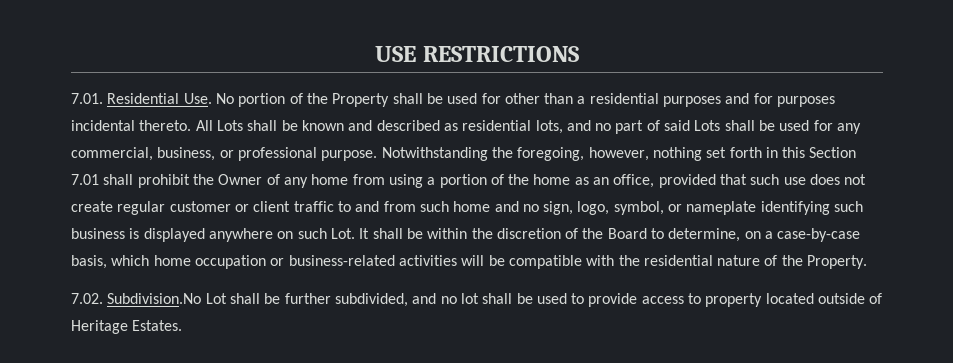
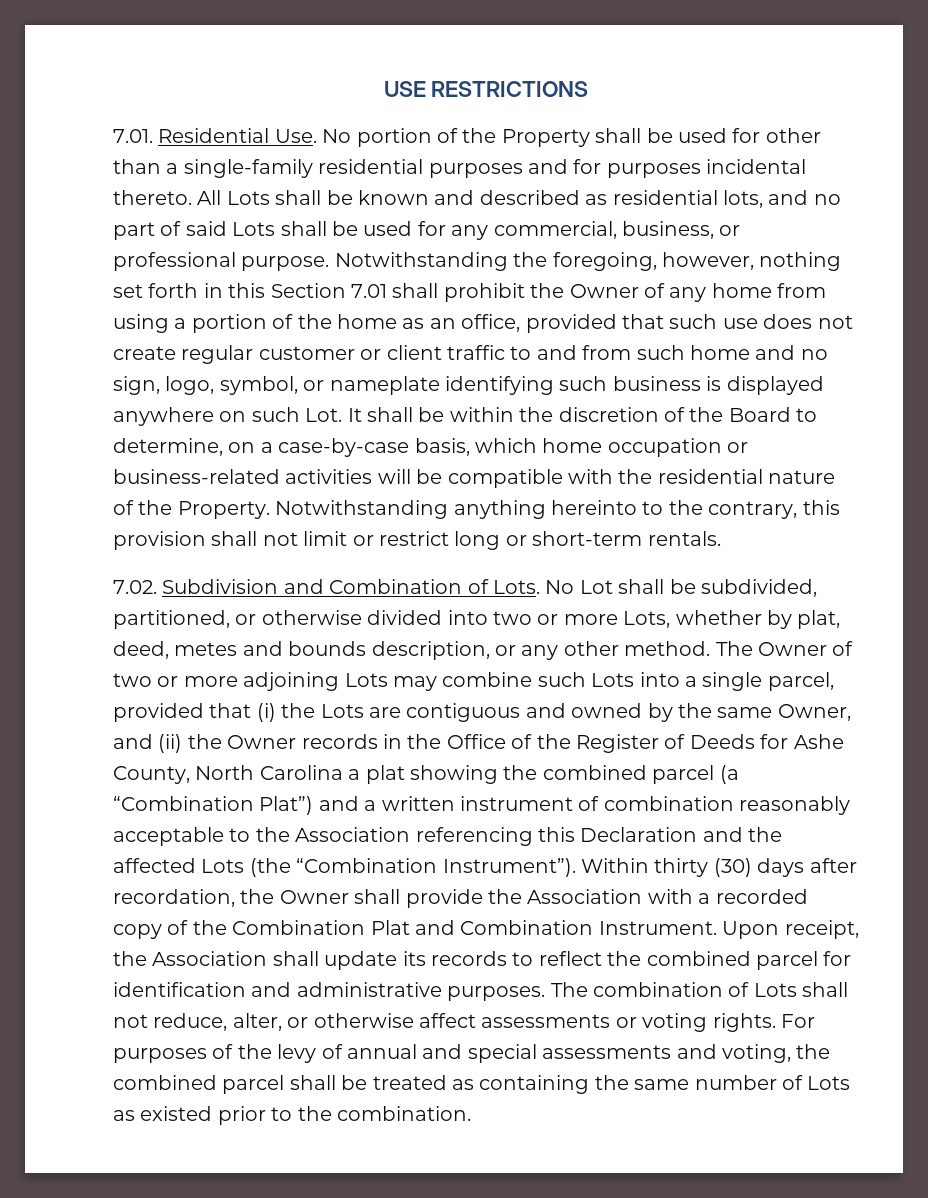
(586, 100) none -> [183,159,313,178] single-family
[71,293,883,307] [71,320,183,334] // 7.02. Subdivision.No Lot shall be further subdivided, and no lot shall be used to provide access to property located outside of Heritage Estates. -> [275,500,840,519] [113,531,721,550] [113,579,817,597] [113,610,841,629] [113,641,854,660] [113,672,834,691] [113,703,851,722] [113,734,844,753] [113,765,739,784] [113,796,851,815] [113,827,783,846] [113,858,857,877] [113,889,808,908] [113,920,859,939] [113,951,852,970] [113,982,849,1001] [113,1013,815,1032] [113,1044,831,1063] [113,1075,851,1094] [113,1106,471,1125] Notwithstanding anything hereinto to the contrary, this provision shall not limit or restrict long or short-term rentals. // 7.02. Subdivision and Combination of Lots. No Lot shall be subdivided, partitioned, or otherwise divided into two or more Lots, whether by plat, deed, metes and bounds description, or any other method. The Owner of two or more adjoining Lots may combine such Lots into a single parcel, provided that (i) the Lots are contiguous and owned by the same Owner, and (ii) the Owner records in the Office of the Register of Deeds for Ashe County, North Carolina a plat showing the combined parcel (a “Combination Plat”) and a written instrument of combination reasonably acceptable to the Association referencing this Declaration and the affected Lots (the “Combination Instrument”). Within thirty (30) days after recordation, the Owner shall provide the Association with a recorded copy of the Combination Plat and Combination Instrument. Upon receipt, the Association shall update its records to reflect the combined parcel for identification and administrative purposes. The combination of Lots shall not reduce, alter, or otherwise affect assessments or voting rights. For purposes of the levy of annual and special assessments and voting, the combined parcel shall be treated as containing the same number of Lots as existed prior to the combination.

